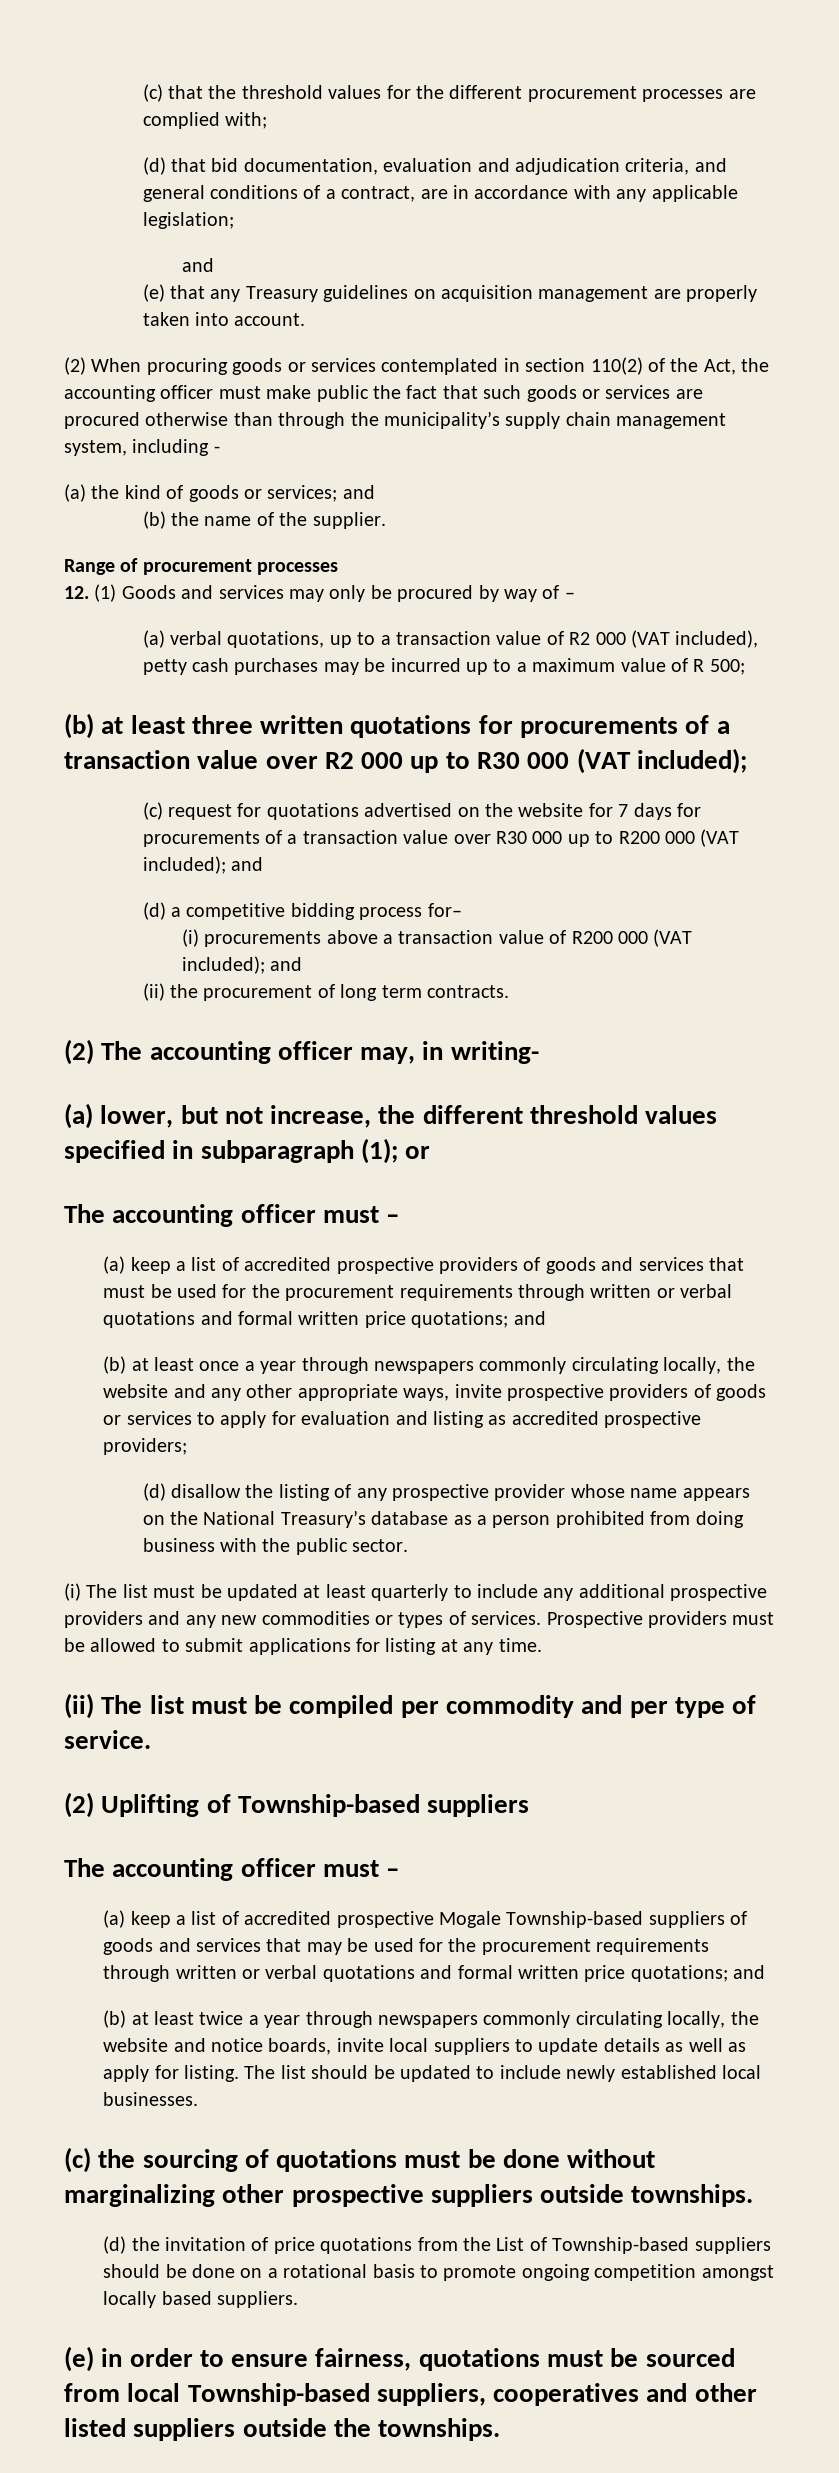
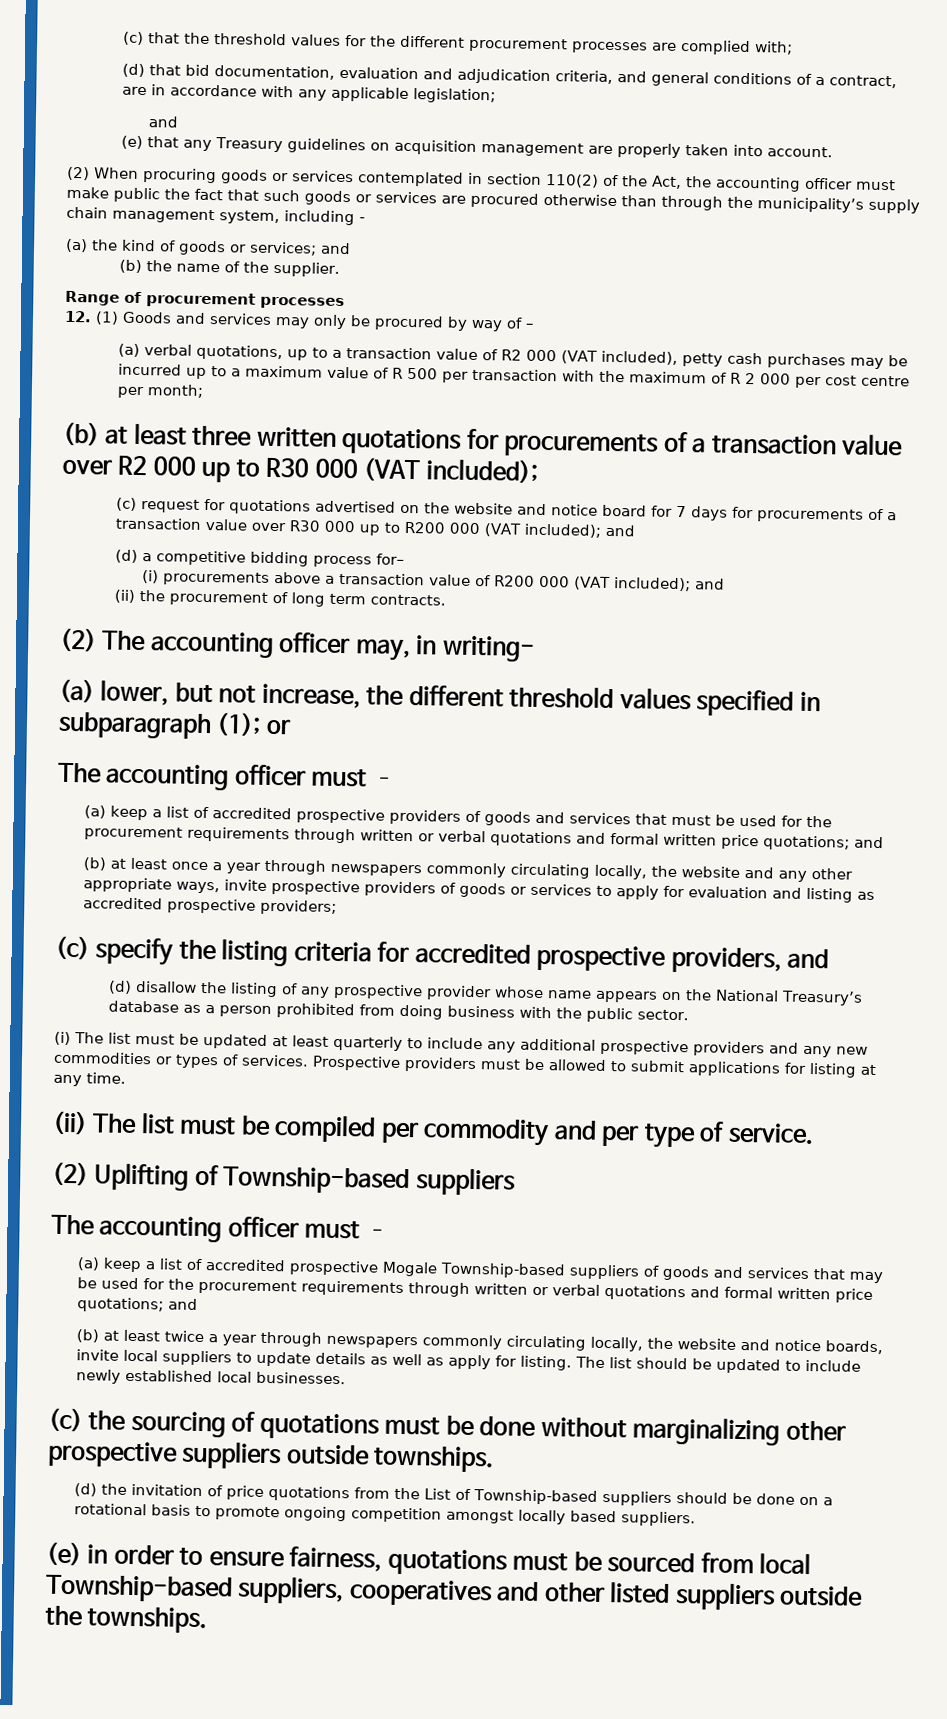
[709,659,745,675] 500; -> [407,367,911,389] [117,384,205,399] 500 per transaction with the maximum of R 2 000 per cost centre per month;
(584, 810) none -> [517,503,648,517] and notice board
(188, 1446) none -> [55,935,830,974] // (c) specify the listing criteria for accredited prospective providers, and

